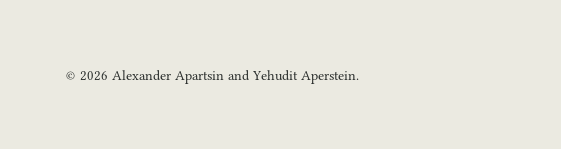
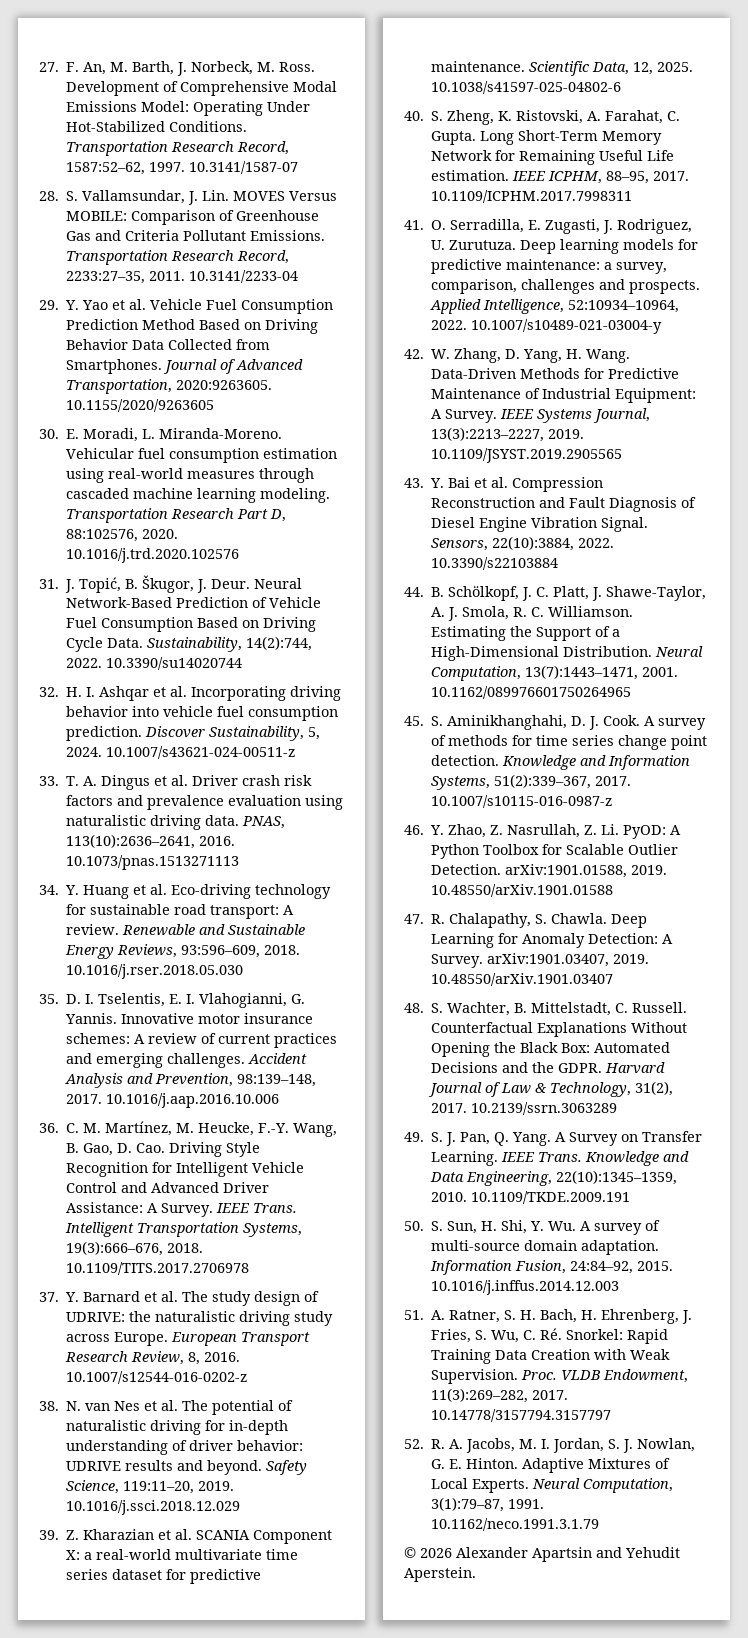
(66, 75) none -> [39,61,316,76] [66,81,338,96] [66,101,311,116] [66,121,248,132] [66,141,290,156] [66,161,299,175] [39,190,338,205] [66,210,320,225] [66,230,326,241] [66,250,290,265] [66,270,299,284] [39,299,334,314] [66,319,319,334] [66,339,271,350] [66,359,304,374] [66,379,273,394] [66,399,215,412] [39,428,283,442] [66,448,338,463] [66,468,315,483] [66,488,331,503] [66,508,287,523] [66,529,179,542] [66,548,240,563] [39,575,303,593] [66,597,322,608] [66,617,317,632] [66,636,313,652] [66,657,243,670] [39,686,342,701] [66,706,339,721] [66,726,321,741] [66,746,296,759] [39,775,313,790] [66,795,344,810] [66,815,286,830] [66,834,236,849] [66,855,240,870] [39,884,332,899] [66,904,295,919] [66,924,306,936] [65,944,301,959] [66,964,244,979] [39,993,306,1008] [65,1013,314,1024] [66,1033,338,1048] [66,1053,308,1068] [65,1073,317,1088] [66,1093,280,1108] [39,1121,338,1137] [66,1142,261,1157] [66,1162,305,1177] [66,1182,270,1193] [66,1202,298,1217] [65,1222,303,1237] [66,1241,204,1256] [66,1262,250,1275] [39,1291,320,1306] [66,1311,334,1326] [66,1332,311,1346] [65,1351,241,1365] [66,1371,248,1384] [39,1400,294,1415] [66,1420,289,1435] [66,1440,304,1455] [66,1460,308,1475] [66,1480,235,1494] [66,1500,241,1515] [39,1529,333,1544] [66,1549,299,1560] [66,1569,262,1584] [431,61,694,76] [431,81,622,94] [404,110,681,125] [431,130,663,145] [431,150,675,165] [431,170,690,184] [431,190,633,203] [404,219,693,234] [431,239,699,254] [431,259,668,274] [431,279,701,294] [430,299,680,314] [431,319,663,334] [404,348,631,363] [431,368,680,379] [431,388,697,403] [431,408,651,423] [431,427,585,442] [431,448,623,463] [404,477,604,492] [431,497,697,512] [431,517,649,532] [431,536,615,551] [431,557,559,570] [404,586,707,601] [431,606,634,621] [431,626,621,641] [431,646,704,661] [431,665,679,681] [431,686,632,699] [404,715,707,730] [431,735,708,750] [431,755,691,770] [431,774,632,790] [431,795,613,808] [404,824,682,839] [431,844,679,859] [431,864,668,878] [431,884,614,897] [404,913,648,928] [431,933,674,948] [431,953,650,968] [431,973,614,986] [404,1002,688,1016] [431,1022,688,1037] [431,1042,671,1057] [431,1062,666,1074] [428,1081,674,1097] [431,1102,618,1115] [404,1131,703,1146] [431,1151,690,1166] [430,1170,678,1186] [431,1191,631,1204] [404,1220,661,1235] [431,1240,660,1255] [430,1260,674,1275] [431,1280,620,1295] [404,1309,693,1324] [431,1328,669,1344] [431,1349,671,1364] [431,1369,689,1384] [431,1388,569,1403] [431,1409,612,1422] [404,1438,696,1453] [431,1458,671,1473] [431,1478,674,1493] [431,1497,545,1512] [431,1518,600,1531] 27. F. An, M. Barth, J. Norbeck, M. Ross. Development of Comprehensive Modal Emissions Model: Operating Under Hot-Stabilized Conditions. Transportation Research Record, 1587:52–62, 1997. 10.3141/1587-07 // 28. S. Vallamsundar, J. Lin. MOVES Versus MOBILE: Comparison of Greenhouse Gas and Criteria Pollutant Emissions. Transportation Research Record, 2233:27–35, 2011. 10.3141/2233-04 // 29. Y. Yao et al. Vehicle Fuel Consumption Prediction Method Based on Driving Behavior Data Collected from Smartphones. Journal of Advanced Transportation, 2020:9263605. 10.1155/2020/9263605 // 30. E. Moradi, L. Miranda-Moreno. Vehicular fuel consumption estimation using real-world measures through cascaded machine learning modeling. Transportation Research Part D, 88:102576, 2020. 10.1016/j.trd.2020.102576 // 31. J. Topić, B. Škugor, J. Deur. Neural Network-Based Prediction of Vehicle Fuel Consumption Based on Driving Cycle Data. Sustainability, 14(2):744, 2022. 10.3390/su14020744 // 32. H. I. Ashqar et al. Incorporating driving behavior into vehicle fuel consumption prediction. Discover Sustainability, 5, 2024. 10.1007/s43621-024-00511-z // 33. T. A. Dingus et al. Driver crash risk factors and prevalence evaluation using naturalistic driving data. PNAS, 113(10):2636–2641, 2016. 10.1073/pnas.1513271113 // 34. Y. Huang et al. Eco-driving technology for sustainable road transport: A review. Renewable and Sustainable Energy Reviews, 93:596–609, 2018. 10.1016/j.rser.2018.05.030 // 35. D. I. Tselentis, E. I. Vlahogianni, G. Yannis. Innovative motor insurance schemes: A review of current practices and emerging challenges. Accident Analysis and Prevention, 98:139–148, 2017. 10.1016/j.aap.2016.10.006 // 36. C. M. Martínez, M. Heucke, F.-Y. Wang, B. Gao, D. Cao. Driving Style Recognition for Intelligent Vehicle Control and Advanced Driver Assistance: A Survey. IEEE Trans. Intelligent Transportation Systems, 19(3):666–676, 2018. 10.1109/TITS.2017.2706978 // 37. Y. Barnard et al. The study design of UDRIVE: the naturalistic driving study across Europe. European Transport Research Review, 8, 2016. 10.1007/s12544-016-0202-z // 38. N. van Nes et al. The potential of naturalistic driving for in-depth understanding of driver behavior: UDRIVE results and beyond. Safety Science, 119:11–20, 2019. 10.1016/j.ssci.2018.12.029 // 39. Z. Kharazian et al. SCANIA Component X: a real-world multivariate time series dataset for predictive maintenance. Scientific Data, 12, 2025. 10.1038/s41597-025-04802-6 // 40. S. Zheng, K. Ristovski, A. Farahat, C. Gupta. Long Short-Term Memory Network for Remaining Useful Life estimation. IEEE ICPHM, 88–95, 2017. 10.1109/ICPHM.2017.7998311 // 41. O. Serradilla, E. Zugasti, J. Rodriguez, U. Zurutuza. Deep learning models for predictive maintenance: a survey, comparison, challenges and prospects. Applied Intelligence, 52:10934–10964, 2022. 10.1007/s10489-021-03004-y // 42. W. Zhang, D. Yang, H. Wang. Data-Driven Methods for Predictive Maintenance of Industrial Equipment: A Survey. IEEE Systems Journal, 13(3):2213–2227, 2019. 10.1109/JSYST.2019.2905565 // 43. Y. Bai et al. Compression Reconstruction and Fault Diagnosis of Diesel Engine Vibration Signal. Sensors, 22(10):3884, 2022. 10.3390/s22103884 // 44. B. Schölkopf, J. C. Platt, J. Shawe-Taylor, A. J. Smola, R. C. Williamson. Estimating the Support of a High-Dimensional Distribution. Neural Computation, 13(7):1443–1471, 2001. 10.1162/089976601750264965 // 45. S. Aminikhanghahi, D. J. Cook. A survey of methods for time series change point detection. Knowledge and Information Systems, 51(2):339–367, 2017. 10.1007/s10115-016-0987-z // 46. Y. Zhao, Z. Nasrullah, Z. Li. PyOD: A Python Toolbox for Scalable Outlier Detection. arXiv:1901.01588, 2019. 10.48550/arXiv.1901.01588 // 47. R. Chalapathy, S. Chawla. Deep Learning for Anomaly Detection: A Survey. arXiv:1901.03407, 2019. 10.48550/arXiv.1901.03407 // 48. S. Wachter, B. Mittelstadt, C. Russell. Counterfactual Explanations Without Opening the Black Box: Automated Decisions and the GDPR. Harvard Journal of Law & Technology, 31(2), 2017. 10.2139/ssrn.3063289 // 49. S. J. Pan, Q. Yang. A Survey on Transfer Learning. IEEE Trans. Knowledge and Data Engineering, 22(10):1345–1359, 2010. 10.1109/TKDE.2009.191 // 50. S. Sun, H. Shi, Y. Wu. A survey of multi-source domain adaptation. Information Fusion, 24:84–92, 2015. 10.1016/j.inffus.2014.12.003 // 51. A. Ratner, S. H. Bach, H. Ehrenberg, J. Fries, S. Wu, C. Ré. Snorkel: Rapid Training Data Creation with Weak Supervision. Proc. VLDB Endowment, 11(3):269–282, 2017. 10.14778/3157794.3157797 // 52. R. A. Jacobs, M. I. Jordan, S. J. Nowlan, G. E. Hinton. Adaptive Mixtures of Local Experts. Neural Computation, 3(1):79–87, 1991. 10.1162/neco.1991.3.1.79 //

